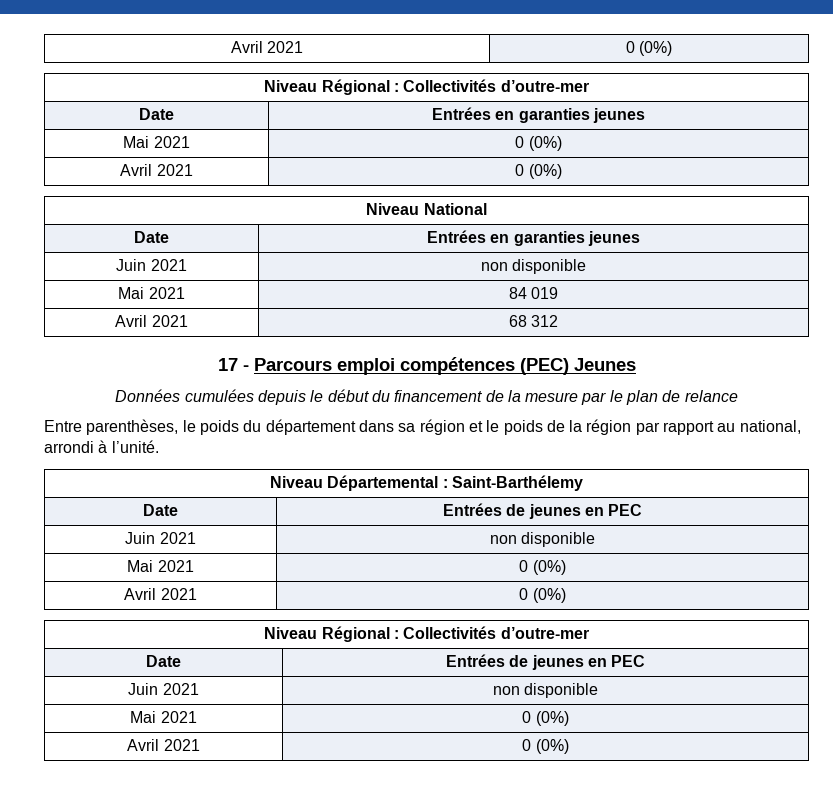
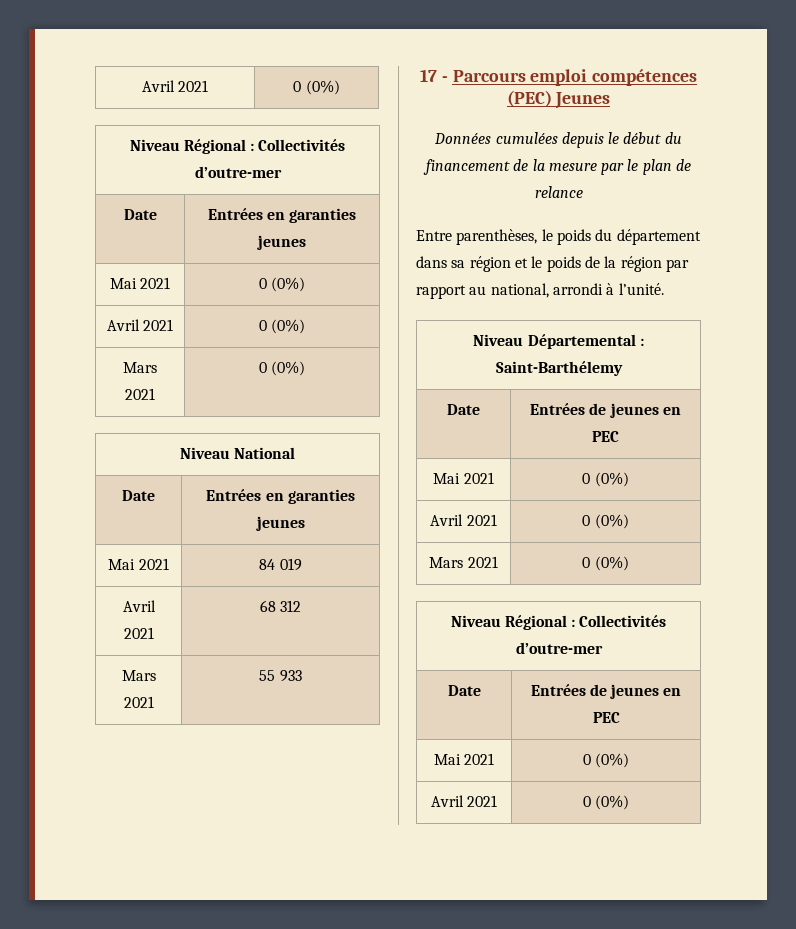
(562, 171) none -> [123,362,157,373] [125,388,155,400] [258,361,306,376] // Mars 2021 | 0 (0%)
[116,259,187,271] [480,259,587,274] // Juin 2021 | non disponible -> (305, 523) none
(559, 321) none -> [121,670,156,681] [123,696,154,708] [259,670,302,682] // Mars 2021 | 55 933
[125,532,196,544] [489,532,596,547] [127,560,194,572] [519,560,566,575] [124,588,197,600] [519,588,566,603] // Juin 2021 | non disponible // Mai 2021 | 0 (0%) // Avril 2021 | 0 (0%) -> [433,472,494,484] [582,472,629,487] [430,514,497,526] [582,514,629,529] [429,556,498,568] [582,556,629,571] // Mai 2021 | 0 (0%) // Avril 2021 | 0 (0%) // Mars 2021 | 0 (0%)
[128,683,199,695] [492,683,599,698] // Juin 2021 | non disponible -> (620, 717) none

